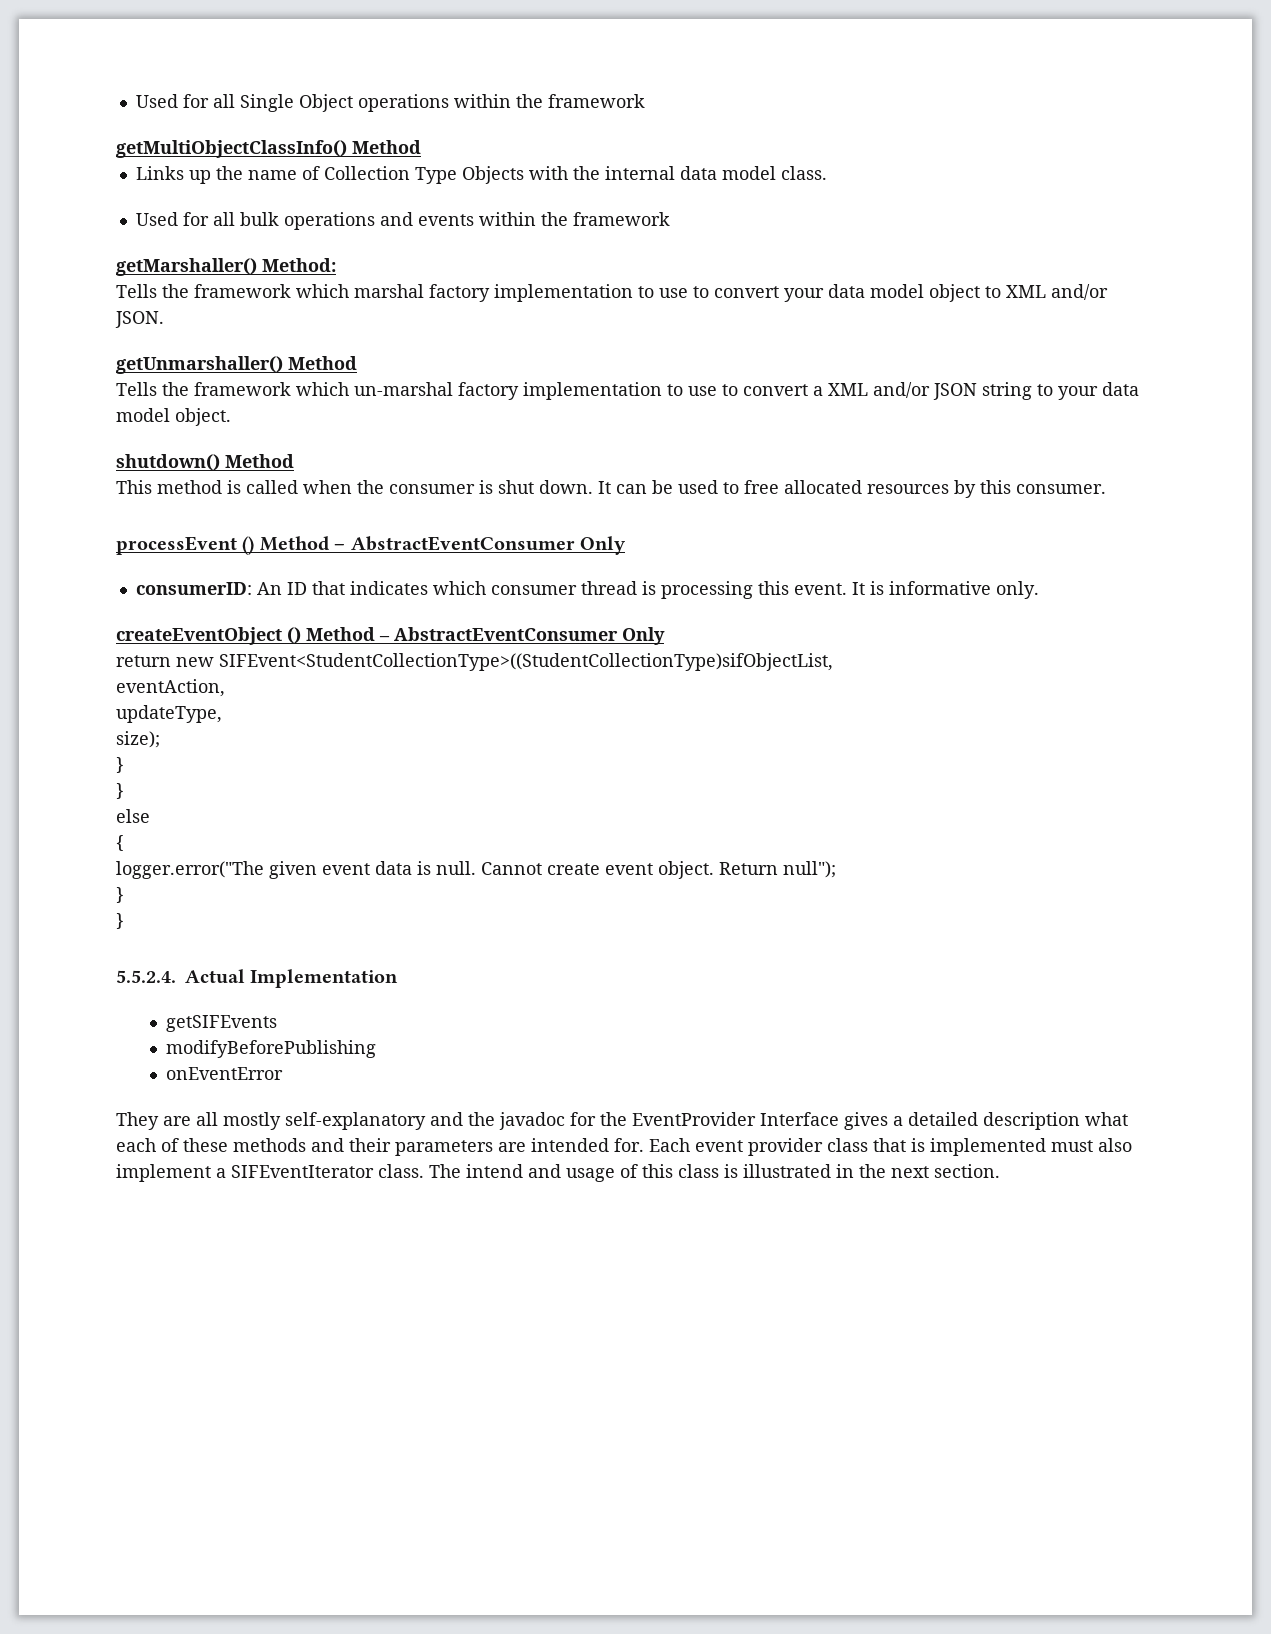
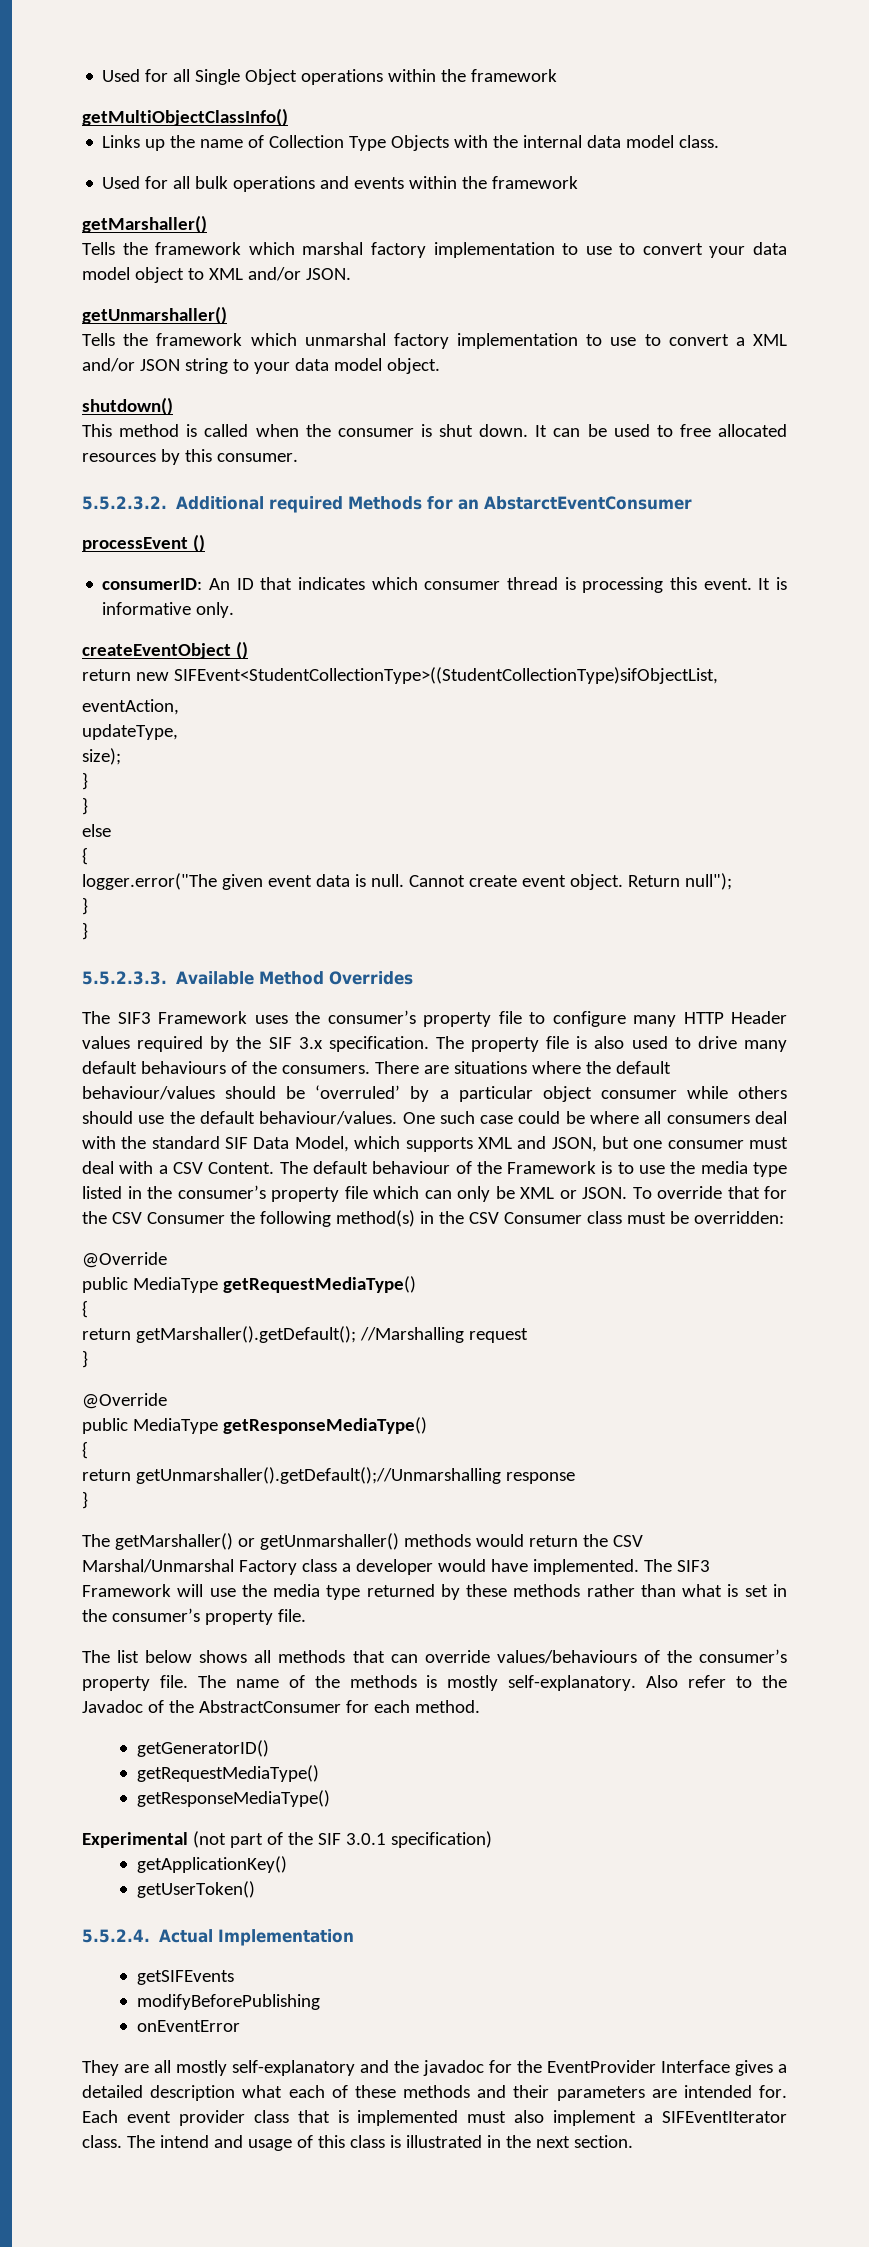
[352,140,421,154] Method -> (288, 117) none
[262,258,336,272] Method: -> (207, 224) none
[288,356,357,370] [116,382,453,396] Method // Tells the framework which un-marshal -> [82,333,386,346] // Tells the framework which unmarshal
[225,454,294,468] Method -> (173, 406) none
[116,536,626,555] processEvent () Method – AbstractEventConsumer Only -> [82,496,693,513] [82,534,205,552] 5.5.2.3.2. Additional required Methods for an AbstarctEventConsumer // processEvent ()
[306,627,665,645] Method – AbstractEventConsumer Only -> (248, 650) none
(124, 921) none -> [82,971,414,985] [82,1010,787,1027] [82,1036,787,1052] [82,1061,671,1074] [82,1085,788,1102] [82,1111,787,1125] [82,1136,789,1152] [82,1161,787,1177] [82,1185,787,1202] [82,1210,784,1227] [82,1252,167,1268] [82,1276,416,1293] [82,1300,88,1318] [82,1326,528,1343] [82,1350,88,1368] [82,1393,167,1409] [82,1417,427,1434] [82,1441,88,1459] [82,1467,575,1484] [82,1491,88,1509] [82,1533,643,1550] [82,1559,710,1575] [82,1584,787,1600] [82,1608,306,1625] [82,1649,787,1664] [82,1675,787,1691] [82,1700,480,1713] [136,1740,269,1757] [136,1765,319,1782] [136,1790,330,1807] [82,1831,492,1848] [136,1856,287,1873] [136,1881,255,1898] // 5.5.2.3.3. Available Method Overrides // The SIF3 Framework uses the consumer’s property file to configure many HTTP Header values required by the SIF 3.x specification. The property file is also used to drive many default behaviours of the consumers. There are situations where the default behaviour/values should be ‘overruled’ by a particular object consumer while others should use the default behaviour/values. One such case could be where all consumers deal with the standard SIF Data Model, which supports XML and JSON, but one consumer must deal with a CSV Content. The default behaviour of the Framework is to use the media type listed in the consumer’s property file which can only be XML or JSON. To override that for the CSV Consumer the following method(s) in the CSV Consumer class must be overridden: // @Override // public MediaType getRequestMediaType() // { // return getMarshaller().getDefault(); //Marshalling request // } // @Override // public MediaType getResponseMediaType() // { // return getUnmarshaller().getDefault();//Unmarshalling response // } // The getMarshaller() or getUnmarshaller() methods would return the CSV Marshal/Unmarshal Factory class a developer would have implemented. The SIF3 Framework will use the media type returned by these methods rather than what is set in the consumer’s property file. // The list below shows all methods that can override values/behaviours of the consumer’s property file. The name of the methods is mostly self-explanatory. Also refer to the Javadoc of the AbstractConsumer for each method. // getGeneratorID() // getRequestMediaType() // getResponseMediaType() // Experimental (not part of the SIF 3.0.1 specification) // getApplicationKey() // getUserToken()

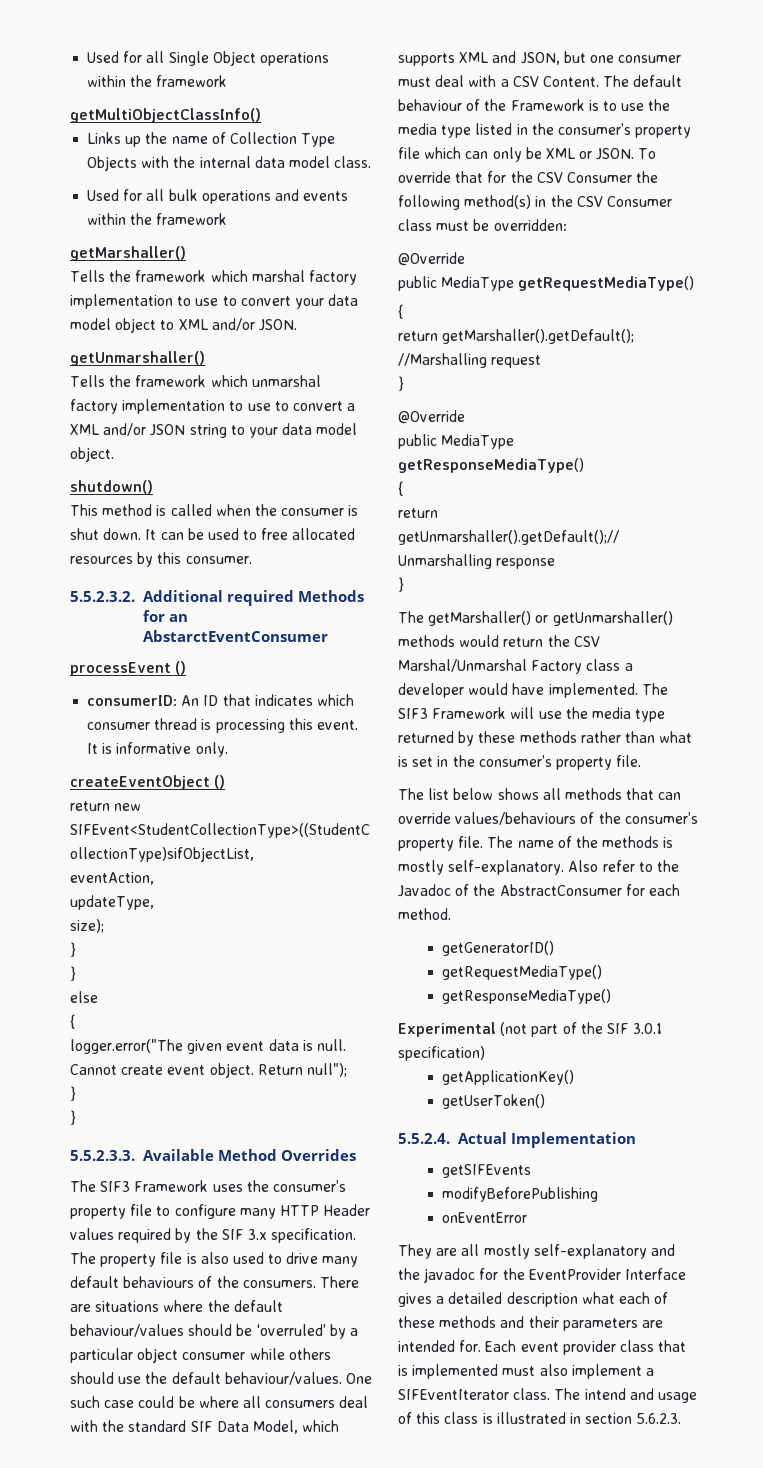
[505,2135,633,2148] the next section. -> [585,1413,682,1424] section 5.6.2.3.

